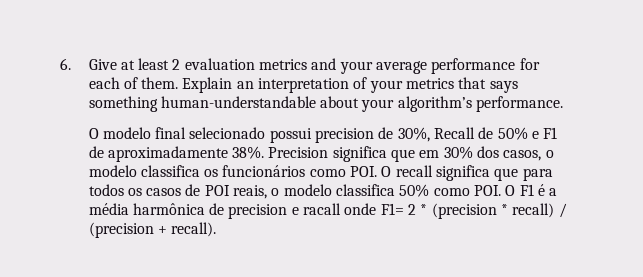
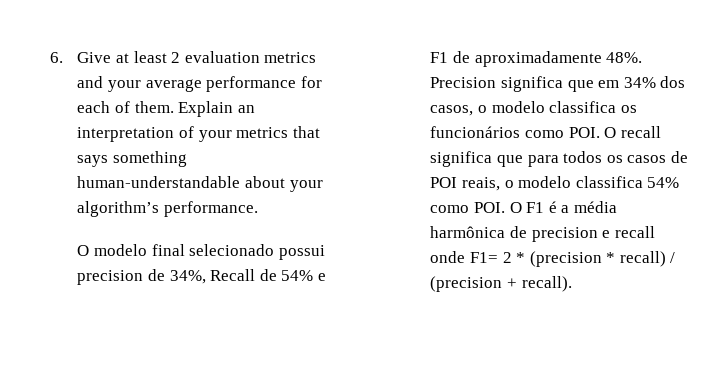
[397,127,430,142] 30%, -> [169,270,206,284] 34%,
[497,127,528,140] 50% -> [281,270,314,281] 54%
[232,146,265,159] 38%. -> [606,52,643,63] 48%.
[443,146,473,159] 30% -> [623,77,656,88] 34%
[399,184,430,197] 50% -> [647,177,680,188] 54%
[303,203,342,215] racall -> [614,226,655,238] recall

